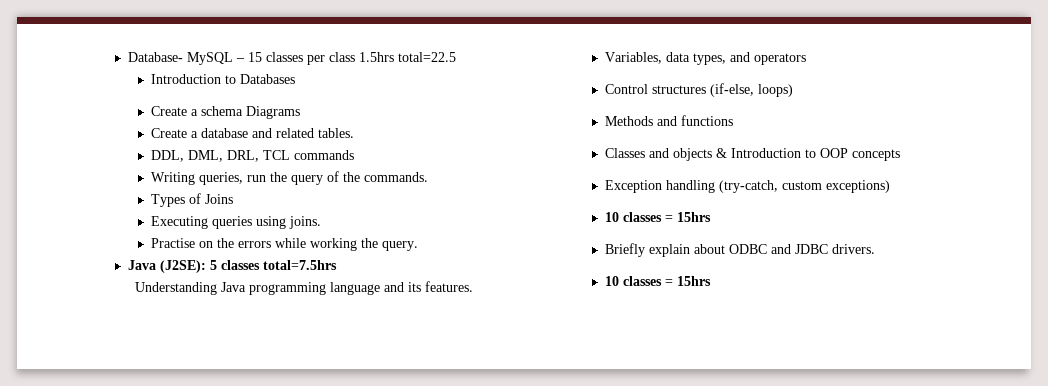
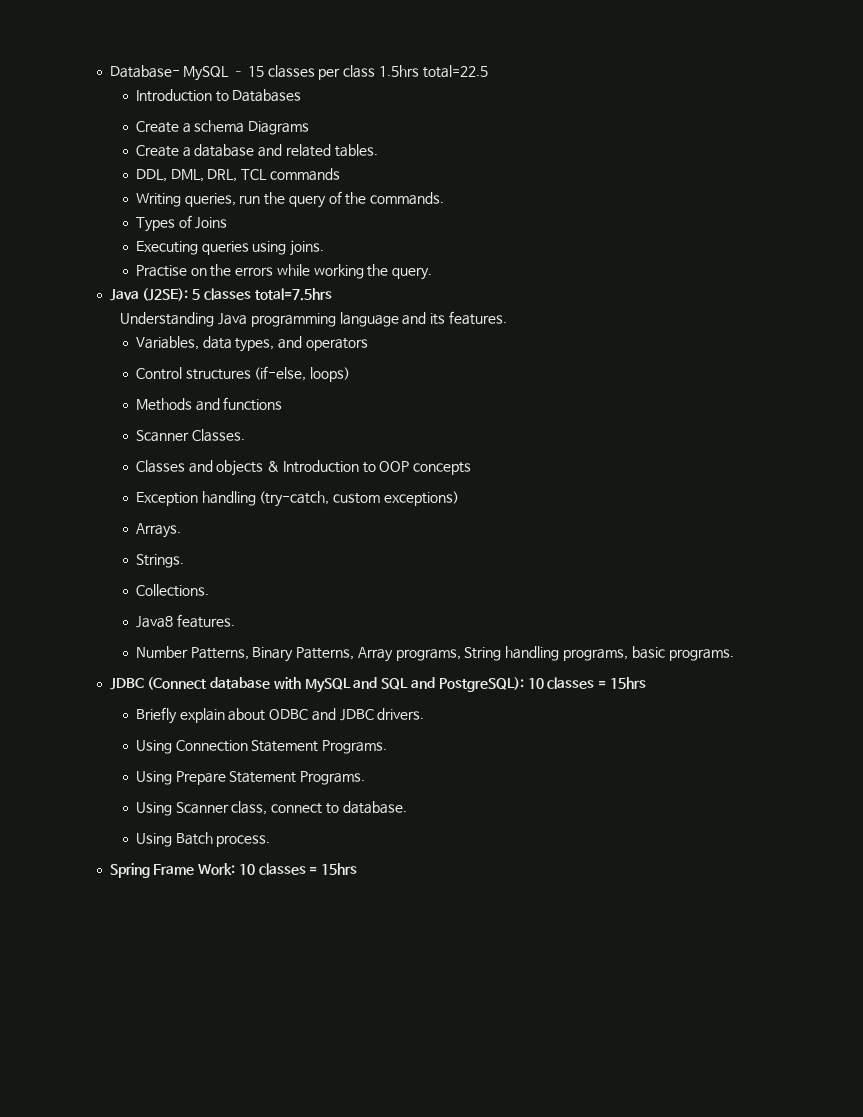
(733, 120) none -> [135,429,245,442] // Scanner Classes.
(890, 186) none -> [135,523,181,538] [135,554,184,568] [135,584,209,597] [135,614,235,628] [135,646,734,662] [109,677,524,693] Arrays. // Strings. // Collections. // Java8 features. // Number Patterns, Binary Patterns, Array programs, String handling programs, basic programs. // JDBC (Connect database with MySQL and SQL and PostgreSQL):
(875, 249) none -> [135,740,388,754] [135,771,366,785] [135,801,407,816] [135,832,271,847] [109,863,236,878] Using Connection Statement Programs. // Using Prepare Statement Programs. // Using Scanner class, connect to database. // Using Batch process. // Spring Frame Work:

